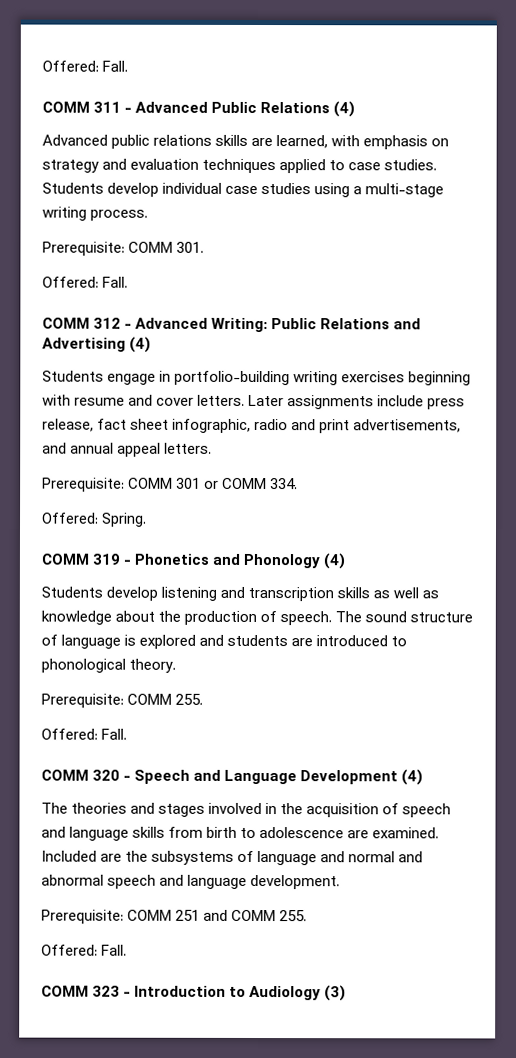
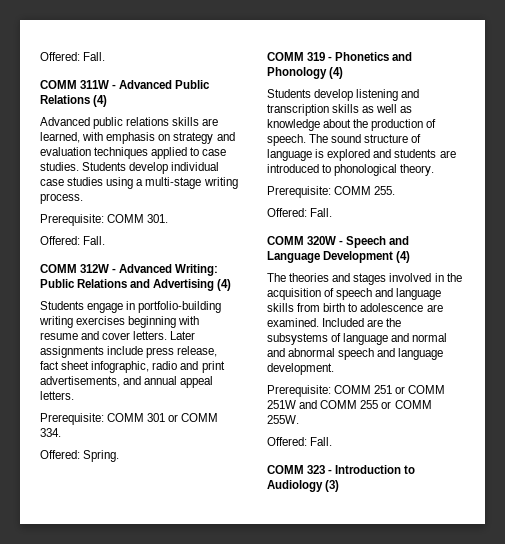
[42,60,129,72] [42,101,122,113] Offered: Fall. // COMM 311 -> [40,52,106,61] [40,80,110,89] Offered: Fall. // COMM 311W
[93,317,122,329] 312 -> [80,264,110,273] 312W
[92,769,121,781] 320 -> [307,236,337,245] 320W
[203,909,308,922] and COMM 255. -> [395,385,446,394] [267,400,432,409] [267,415,299,424] or COMM 251W and COMM 255 or COMM 255W.

